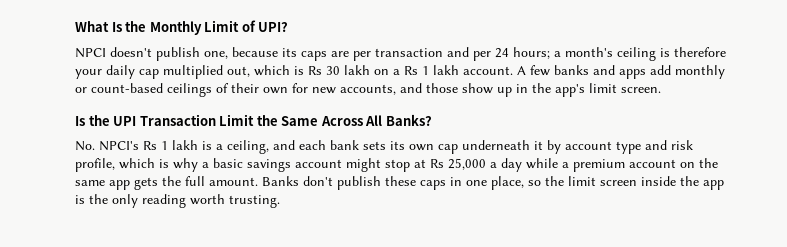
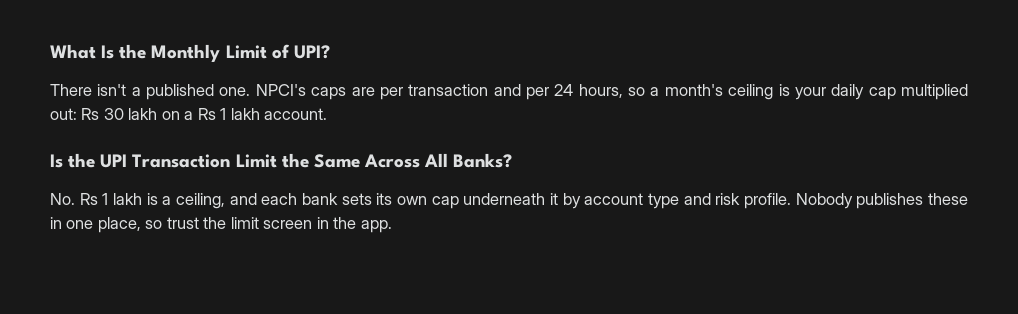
[75,47,297,61] NPCI doesn't publish one, because its -> [50,84,306,100] There isn't a published one. NPCI's
[513,47,550,59] hours; -> [578,84,646,98] hours, so
[674,47,726,57] therefore -> (790, 90) none
[227,65,304,77] out, which is -> [50,108,77,120] out:
[517,65,725,79] [75,83,661,97] A few banks and apps add monthly or count-based ceilings of their own for new accounts, and those show up in the app's limit screen. -> (328, 114) none
[99,141,139,151] NPCI's -> (75, 199) none
[75,158,718,172] [75,176,446,190] profile, which is why a basic savings account might stop at Rs 25,000 a day while a premium account on the same app gets the full amount. Banks don't publish these caps -> [743,193,968,209] profile. Nobody publishes these
(541, 183) none -> [166,217,199,229] trust
[641,176,724,190] [75,194,280,208] inside the app is the only reading worth trusting. -> [316,217,392,233] in the app.

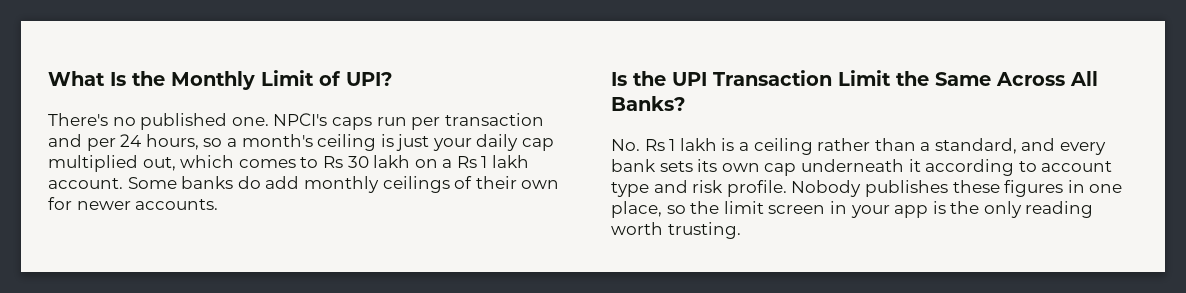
[50,84,141,96] There isn't a -> [48,113,136,126] There's no
[351,87,375,96] are -> [376,117,407,126] run
(790, 90) none -> [396,134,430,151] just
[50,108,77,120] out: -> [142,155,319,171] out, which comes to
(328, 114) none -> [127,176,560,193] [48,197,219,210] Some banks do add monthly ceilings of their own for newer accounts.
[176,193,298,209] ceiling, and each -> [753,138,1107,155] ceiling rather than a standard, and every
[562,193,581,209] by -> [925,159,1037,176] according to
(968, 199) none -> [1004,180,1064,197] figures
[166,217,199,229] trust -> (686, 209) none
[333,217,392,233] the app. -> [850,201,1094,218] [611,222,741,239] your app is the only reading worth trusting.

